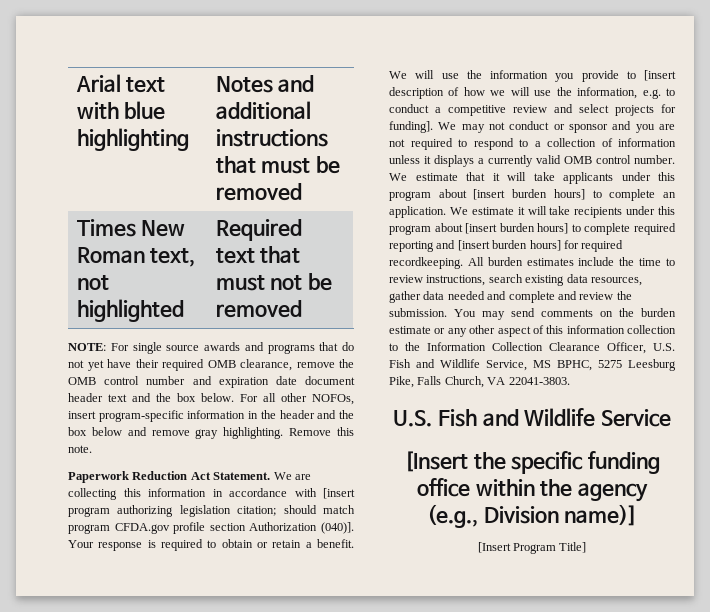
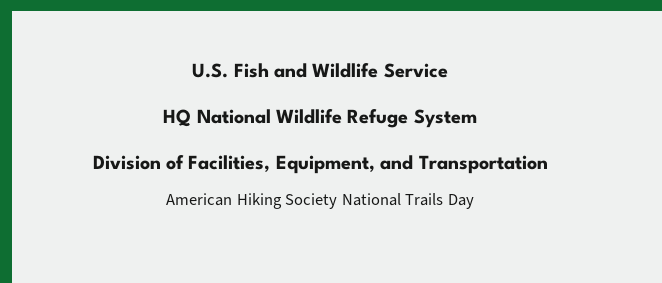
[75,74,166,93] [76,101,166,120] [76,128,189,151] [215,75,315,93] [215,101,311,119] [215,129,328,147] [215,156,340,174] [215,183,302,201] [76,219,186,237] [76,247,196,267] [76,275,109,290] [76,299,184,322] [215,219,302,241] [215,246,301,264] [215,273,332,291] [215,300,302,318] [68,342,354,354] [68,359,354,371] [68,376,355,388] [68,393,354,405] [68,410,355,422] [68,427,354,439] [68,445,92,453] [68,471,311,483] [68,488,355,500] [68,505,355,517] [68,522,354,534] [68,539,355,551] [389,70,676,82] [389,87,675,99] [389,104,676,116] [389,121,675,133] [389,138,676,150] [389,155,675,167] [389,172,675,184] [389,189,676,201] [389,206,675,218] [389,223,676,235] [389,240,624,252] [389,257,675,269] [389,274,642,286] [389,291,632,303] [389,308,676,320] [389,325,676,337] [389,342,675,354] [389,359,676,371] [389,376,570,388] Arial text with blue highlighting | Notes and additional instructions that must be removed // Times New Roman text, not highlighted | Required text that must not be removed // NOTE: For single source awards and programs that do not yet have their required OMB clearance, remove the OMB control number and expiration date document header text and the box below. For all other NOFOs, insert program-specific information in the header and the box below and remove gray highlighting. Remove this note. // Paperwork Reduction Act Statement. We are collecting this information in accordance with [insert program authorizing legislation citation; should match program CFDA.gov profile section Authorization (040)]. Your response is required to obtain or retain a benefit. We will use the information you provide to [insert description of how we will use the information, e.g. to conduct a competitive review and select projects for funding]. We may not conduct or sponsor and you are not required to respond to a collection of information unless it displays a currently valid OMB control number. We estimate that it will take applicants under this program about [insert burden hours] to complete an application. We estimate it will take recipients under this program about [insert burden hours] to complete required reporting and [insert burden hours] for required recordkeeping. All burden estimates include the time to review instructions, search existing data resources, gather data needed and complete and review the submission. You may send comments on the burden estimate or any other aspect of this information collection to the Information Collection Clearance Officer, U.S. Fish and Wildlife Service, MS BPHC, 5275 Leesburg Pike, Falls Church, VA 22041-3803. // -> (192, 70) none
[404,451,660,474] [417,478,648,502] [426,504,638,528] [477,542,587,554] [Insert the specific funding office within the agency (e.g., Division name)] // [Insert Program Title] -> [163,109,477,128] [92,155,548,174] [166,193,474,209] HQ National Wildlife Refuge System // Division of Facilities, Equipment, and Transportation // American Hiking Society National Trails Day

